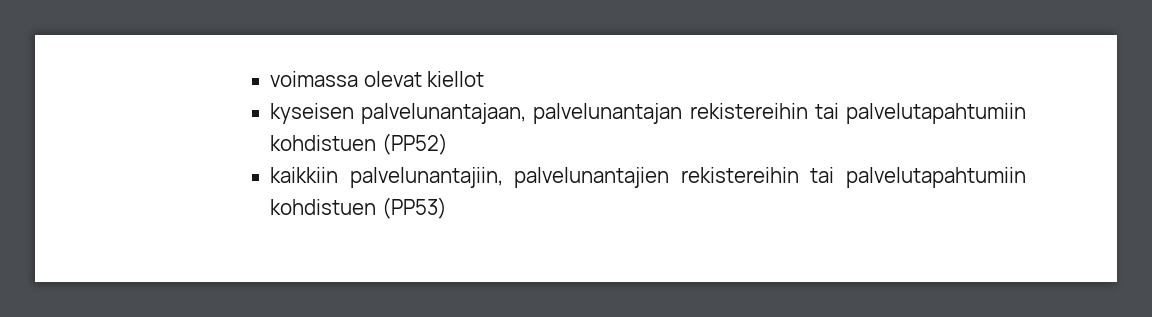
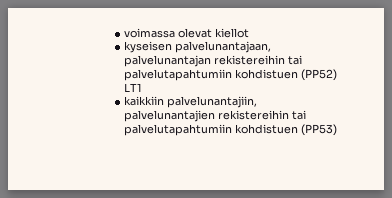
(448, 144) none -> [124,83,143,92] LT1

